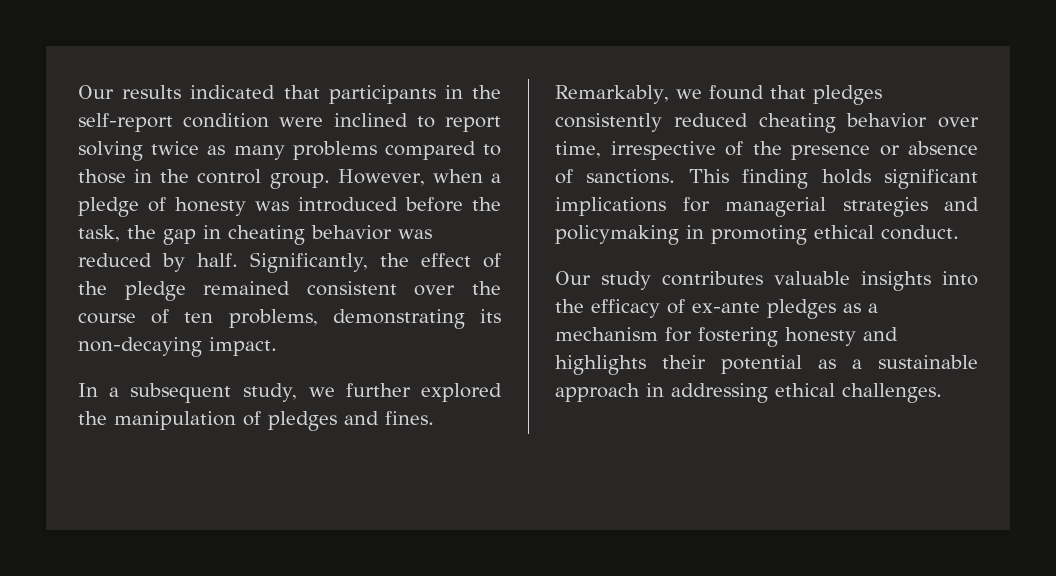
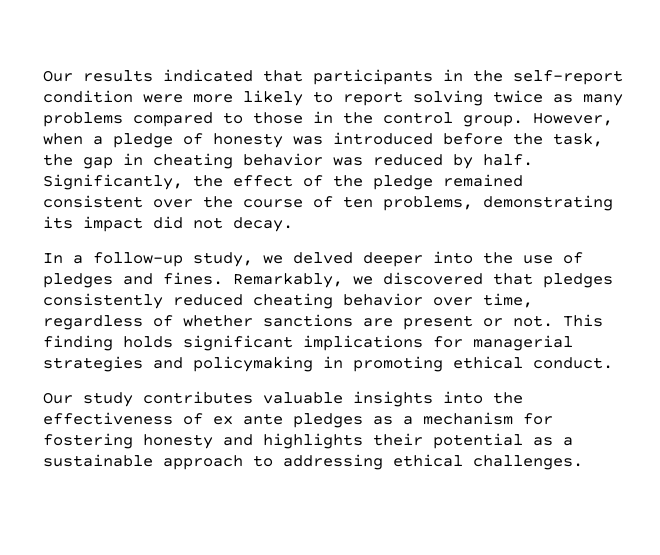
[333,113,408,127] inclined -> [193,90,303,106] more likely
[78,337,277,357] non-decaying impact. -> [83,216,293,232] impact did not decay.
[130,383,232,403] subsequent -> [93,252,183,267] follow-up
[345,383,502,402] [78,411,236,430] further explored the manipulation -> [293,251,553,267] delved deeper into the use
[708,85,764,100] found -> [383,272,483,285] discovered
[610,141,978,160] [555,169,676,184] irrespective of the presence or absence of sanctions. -> [43,314,553,330] regardless of whether sanctions are present or not.
[591,299,760,318] efficacy of ex-ante -> [43,412,283,425] effectiveness of ex ante
[646,383,664,397] in -> [253,455,273,467] to

